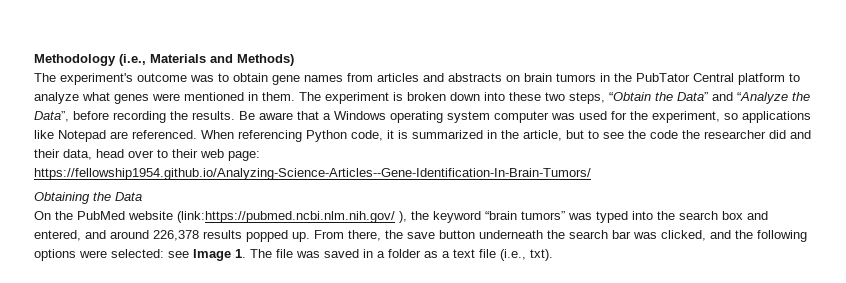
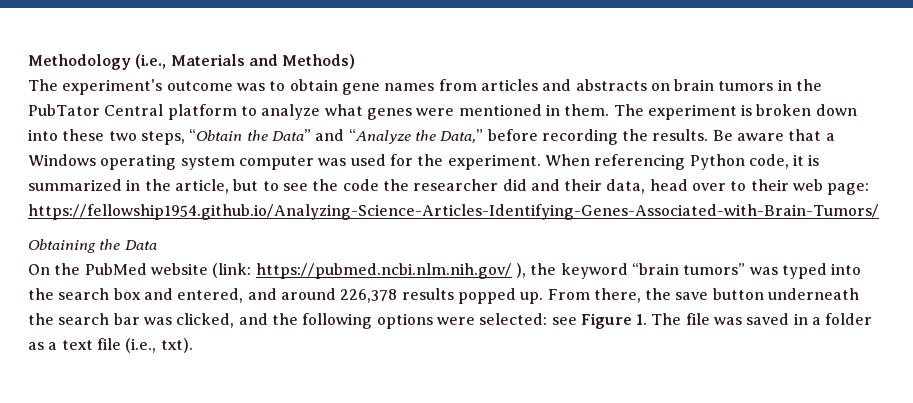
[34,111,69,122] Data”, -> [440,129,484,143] Data,”
[652,111,811,123] [34,130,197,142] experiment, so applications like Notepad are referenced. -> [447,154,541,170] experiment.
[34,168,591,180] https://fellowship1954.github.io/Analyzing-Science-Articles--Gene-Identification-In-Brain-Tumors/ -> [28,204,879,220] https://fellowship1954.github.io/Analyzing-Science-Articles-Identifying-Genes-Associated-with-Brain-Tumors/
[177,211,395,223] (link:https://pubmed.ncbi.nlm.nih.gov/ -> [212,263,512,279] (link: https://pubmed.ncbi.nlm.nih.gov/
[193,249,231,261] Image -> [580,313,632,329] Figure

